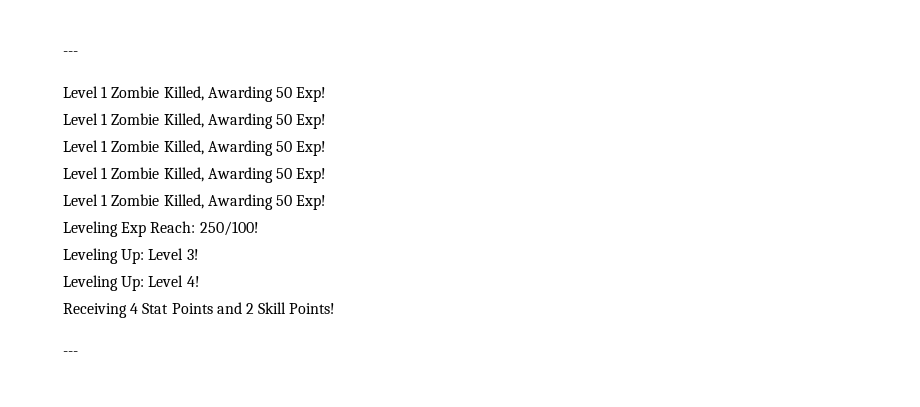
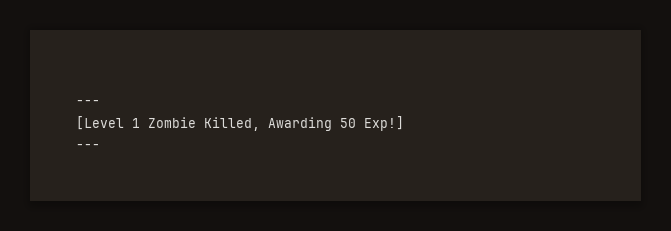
[63,86,327,102] [63,113,327,129] [63,140,327,156] [63,167,327,183] [63,194,327,210] [63,221,259,237] [63,248,199,264] [63,275,200,291] [63,302,336,318] Level 1 Zombie Killed, Awarding 50 Exp! // Level 1 Zombie Killed, Awarding 50 Exp! // Level 1 Zombie Killed, Awarding 50 Exp! // Level 1 Zombie Killed, Awarding 50 Exp! // Level 1 Zombie Killed, Awarding 50 Exp! // Leveling Exp Reach: 250/100! // Leveling Up: Level 3! // Leveling Up: Level 4! // Receiving 4 Stat Points and 2 Skill Points! -> [76,116,404,131] [Level 1 Zombie Killed, Awarding 50 Exp!]

